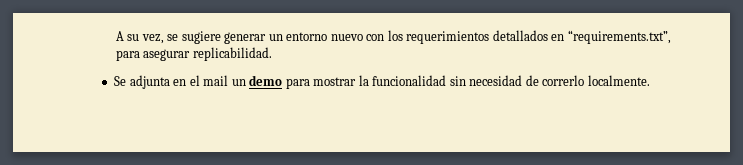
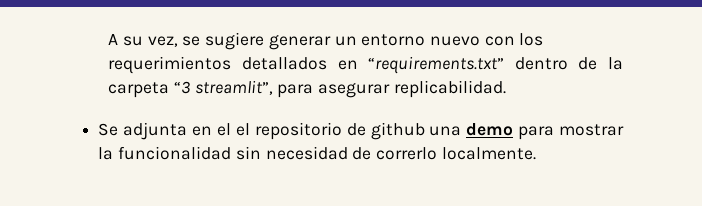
[567,30,671,44] “requirements.txt”, -> [368,56,623,74] [108,80,273,98] “requirements.txt” dentro de la carpeta “3 streamlit”,
[203,75,246,86] mail un -> [235,122,462,140] el repositorio de github una

